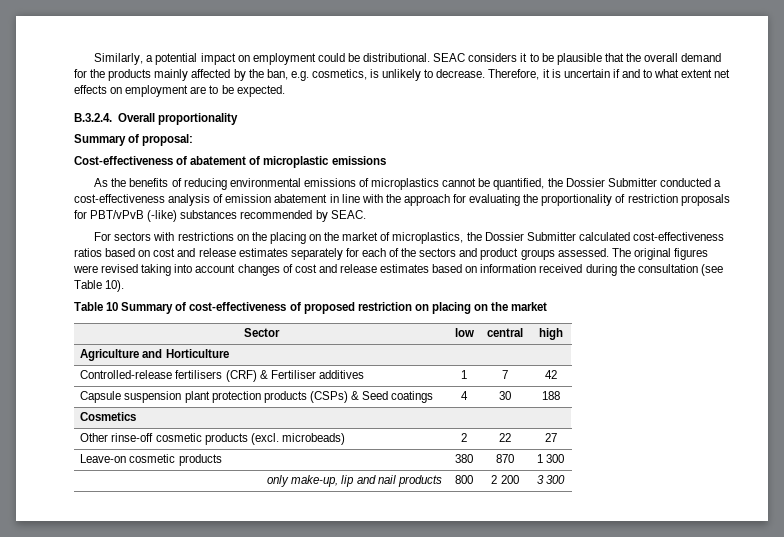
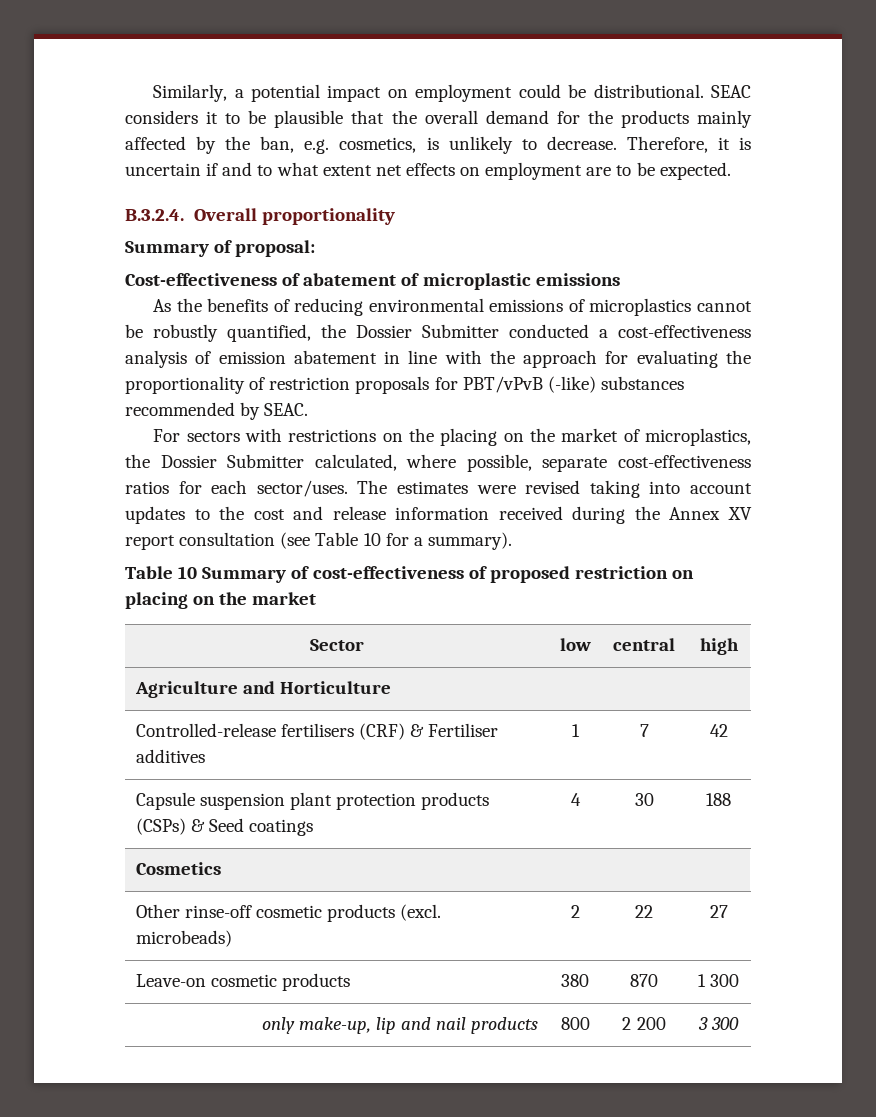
(491, 182) none -> [153,324,218,342] robustly
[578,232,724,241] [74,248,708,260] calculated cost-effectiveness ratios based on cost and release estimates separately for each of the sectors and product groups assessed. The original figures -> [314,454,751,472] [125,480,468,497] calculated, where possible, separate cost-effectiveness ratios for each sector/uses. The estimates
[237,264,723,276] [74,280,125,292] changes of cost and release estimates based on information received during the consultation (see Table 10). -> [125,506,752,524] [125,532,512,550] updates to the cost and release information received during the Annex XV report consultation (see Table 10 for a summary).

